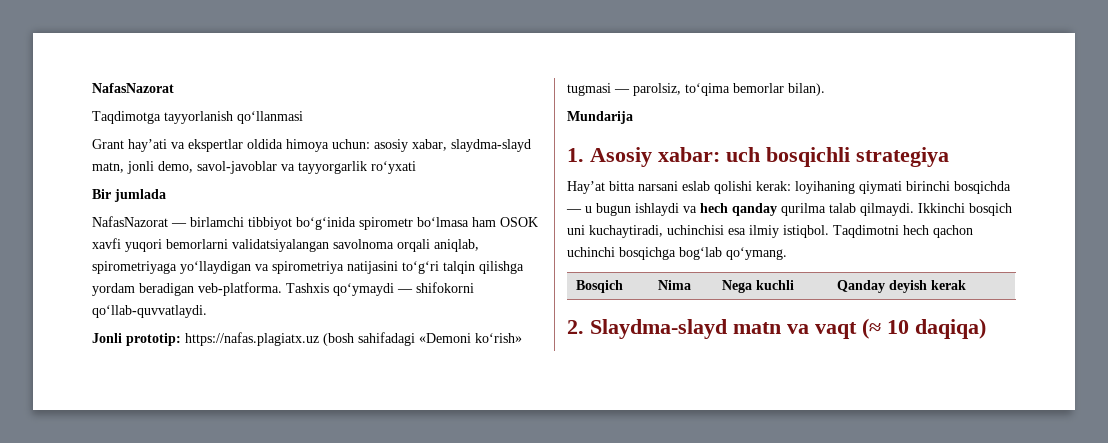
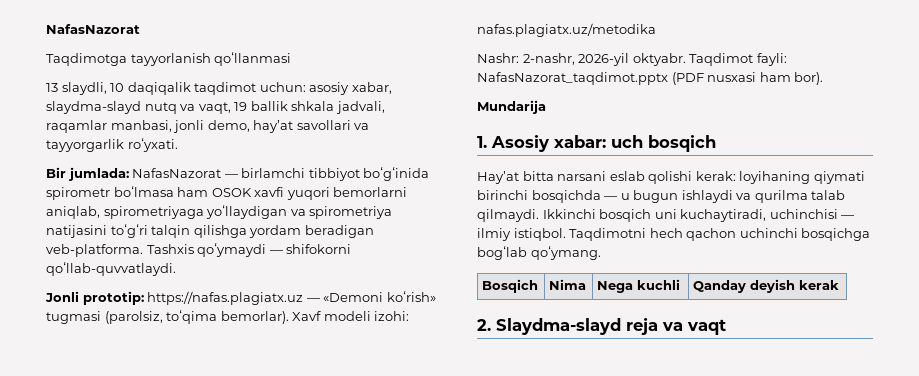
[92,139,531,152] [92,161,277,174] Grant hayʼati va ekspertlar oldida himoya uchun: asosiy xabar, slaydma-slayd matn, jonli demo, savol-javoblar -> [46,82,392,95] [46,101,385,114] [46,120,351,133] 13 slaydli, 10 daqiqalik taqdimot uchun: asosiy xabar, slaydma-slayd nutq va vaqt, 19 ballik shkala jadvali, raqamlar manbasi, jonli demo, hayʼat savollari
[371,161,416,174] roʻyxati -> [127,138,178,152] roʻyxati.
[114,189,166,202] jumlada // -> [67,167,129,181] jumlada:
[232,239,430,252] validatsiyalangan savolnoma orqali -> (408, 192) none
[323,332,415,346] (bosh sahifadagi -> [306,298,320,302] —
[614,83,825,96] — parolsiz, toʻqima bemorlar bilan). -> [104,310,410,324] [477,23,656,37] [477,53,787,66] [477,72,824,85] (parolsiz, toʻqima bemorlar). Xavf modeli izohi: nafas.plagiatx.uz/metodika // Nashr: 2-nashr, 2026-yil oktyabr. Taqdimot fayli: NafasNazorat_taqdimot.pptx (PDF nusxasi ham bor).
[766,147,949,167] bosqichli strategiya -> [648,135,716,152] bosqich
[700,203,777,216] hech qanday -> (752, 196) none
[728,228,746,235] esa -> [841,215,855,219] —
[733,322,781,334] matn -> [626,318,658,335] reja
[862,318,986,339] (≈ 10 daqiqa) -> (726, 327) none

